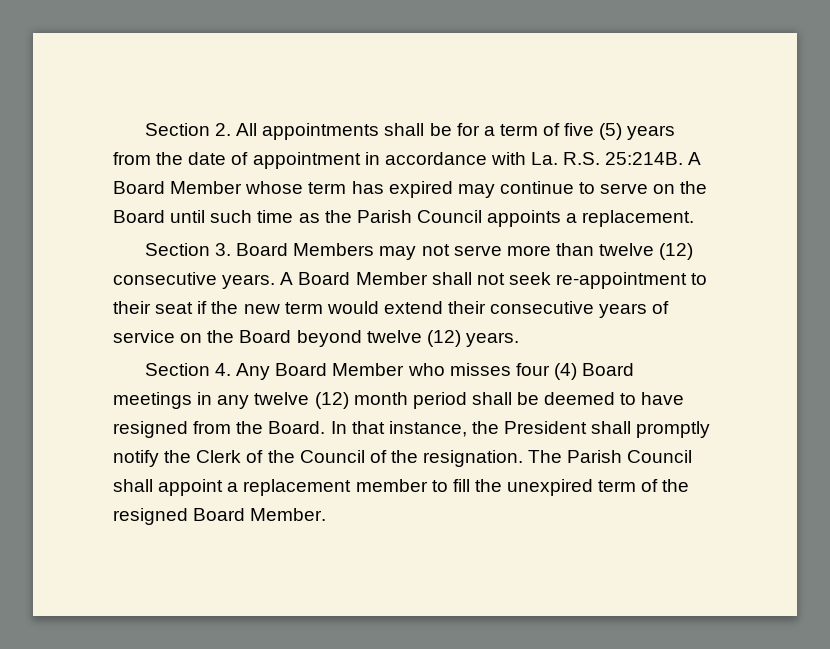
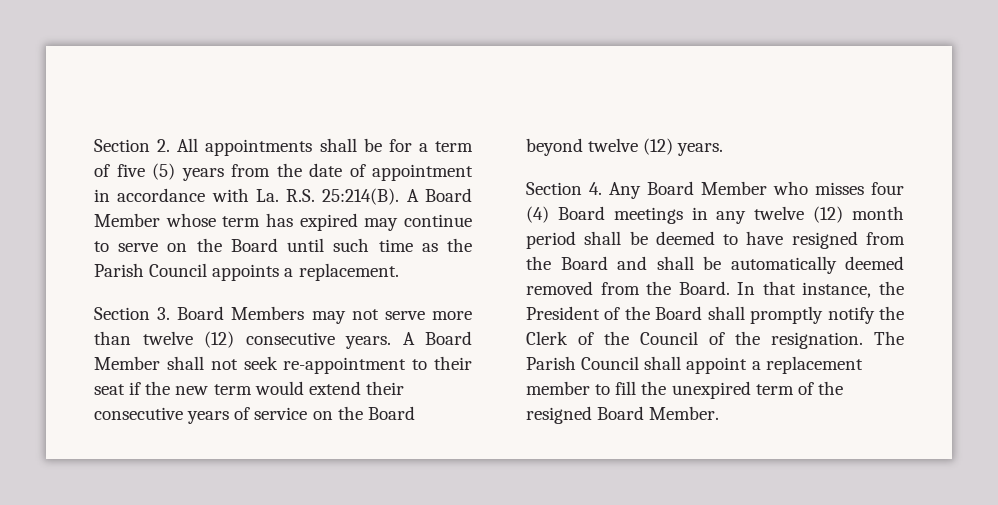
[605,152,684,165] 25:214B. -> [322,188,400,205] 25:214(B).
(264, 427) none -> [560,256,904,274] [526,281,672,295] Board and shall be automatically deemed removed from the
(588, 427) none -> [604,306,703,320] of the Board

